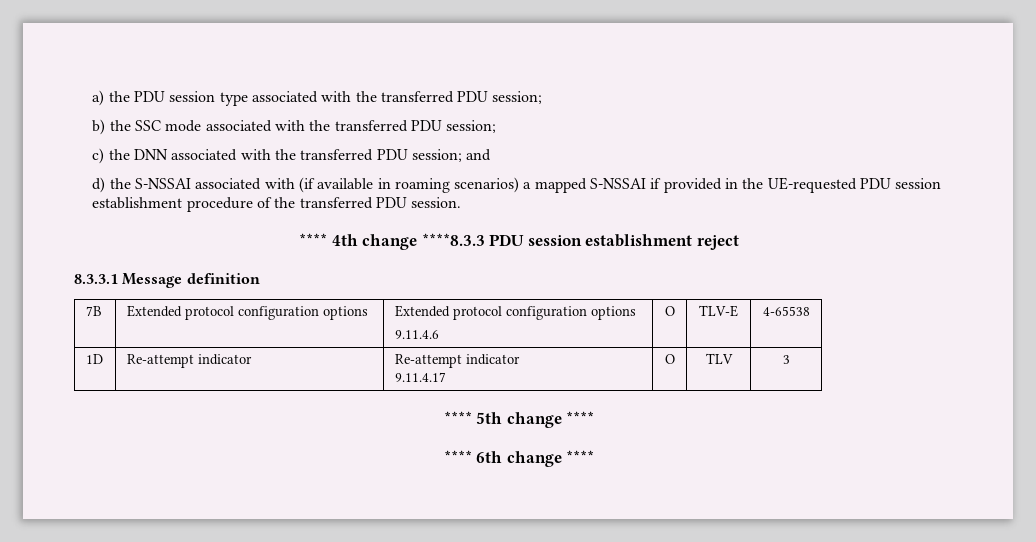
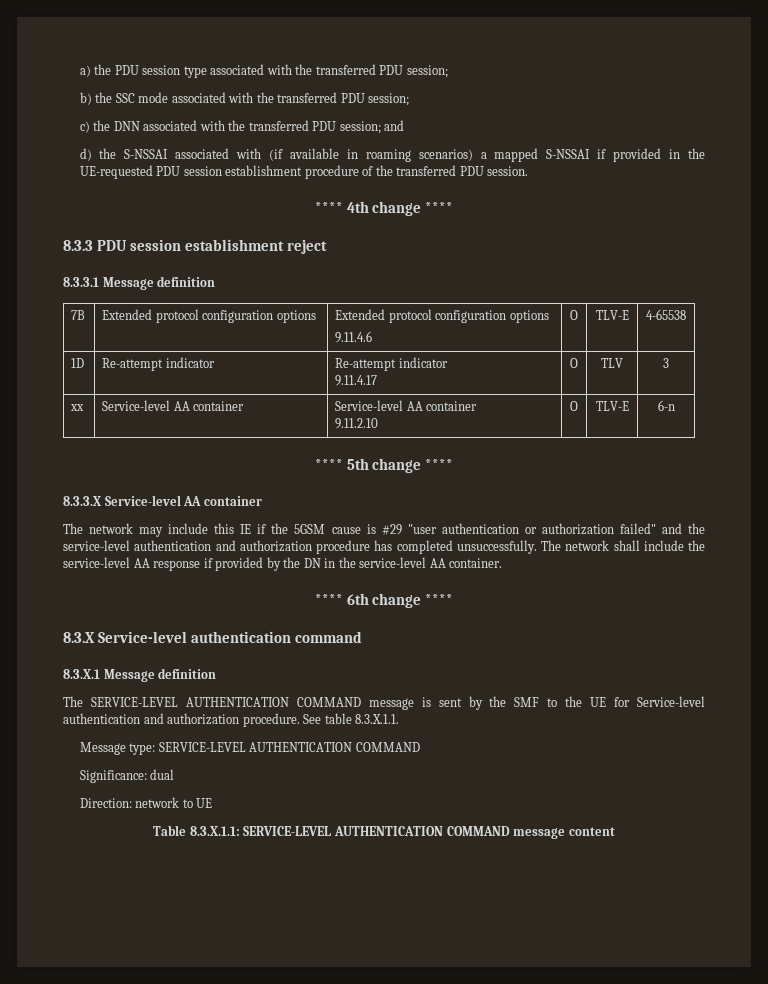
[421,233,485,246] ****8.3.3 -> [425,202,454,213] [63,240,93,251] **** // 8.3.3
[443,411,595,428] [443,450,595,467] // **** 5th change **** // **** 6th change **** -> [70,404,85,411] [102,400,245,411] [335,400,478,411] [335,418,379,429] [570,401,578,411] [595,401,629,411] [657,400,675,411] [314,458,454,473] [63,495,262,506] [63,523,705,537] [63,540,705,554] [63,557,503,571] [314,593,454,608] [63,631,362,643] [63,668,217,682] [63,696,706,710] [63,713,400,727] [79,742,420,755] [79,769,175,783] [79,797,213,808] [153,825,615,839] // xx | Service-level AA container | Service-level AA container // 9.11.2.10 | O | TLV-E | 6-n // **** 5th change **** // 8.3.3.X Service-level AA container // The network may include this IE if the 5GSM cause is #29 "user authentication or authorization failed" and the service-level authentication and authorization procedure has completed unsuccessfully. The network shall include the service-level AA response if provided by the DN in the service-level AA container. // **** 6th change **** // 8.3.X Service-level authentication command // 8.3.X.1 Message definition // The SERVICE-LEVEL AUTHENTICATION COMMAND message is sent by the SMF to the UE for Service-level authentication and authorization procedure. See table 8.3.X.1.1. // Message type: SERVICE-LEVEL AUTHENTICATION COMMAND // Significance: dual // Direction: network to UE // Table 8.3.X.1.1: SERVICE-LEVEL AUTHENTICATION COMMAND message content

